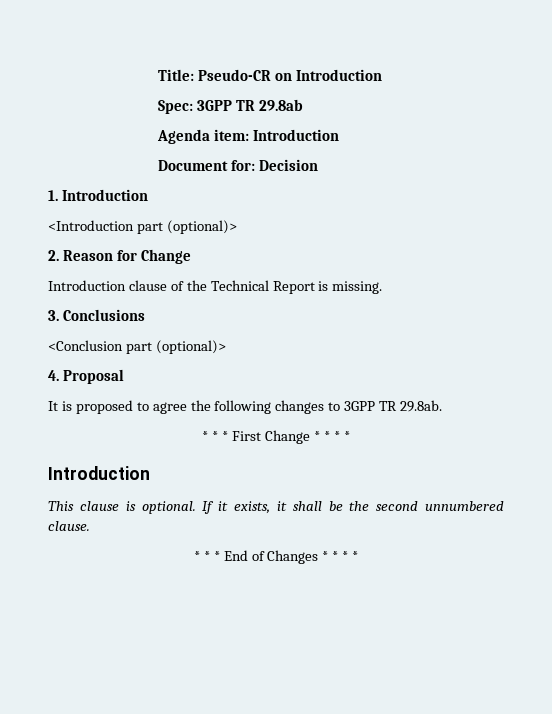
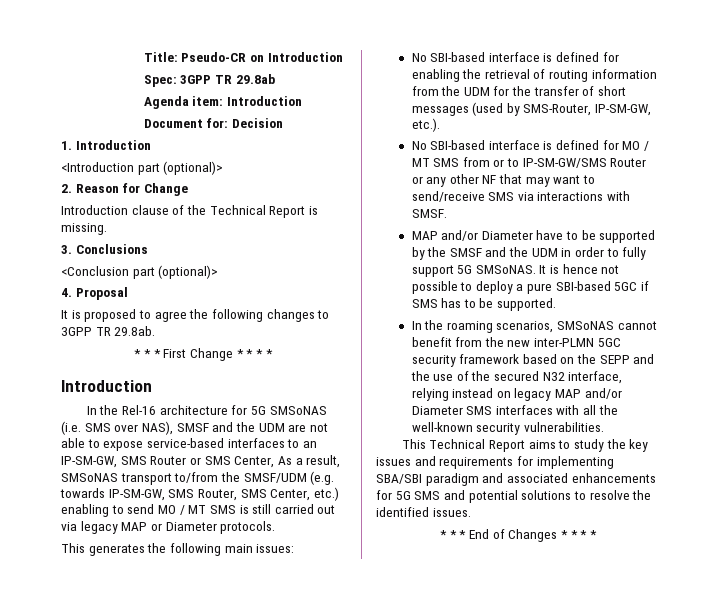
[48,501,504,514] [48,521,90,531] This clause is optional. If it exists, it shall be the second unnumbered clause. -> [86,405,327,415] [61,421,328,435] [61,438,317,451] [61,455,341,468] [61,471,335,485] [60,487,339,501] [61,504,336,517] [61,521,276,534] [61,543,295,556] [411,52,619,62] [411,69,657,82] [411,86,627,96] [411,102,652,116] [411,118,440,132] [411,140,650,151] [411,157,647,168] [411,174,596,187] [411,191,631,202] [411,209,447,218] [411,230,656,243] [411,247,647,260] [411,264,620,277] [411,281,650,294] [411,298,557,311] [411,320,657,333] [411,337,621,347] [411,354,655,367] [410,371,623,384] [411,388,622,401] [411,405,618,415] [411,422,604,435] [401,439,649,452] [376,456,614,469] [376,473,656,486] [376,490,652,503] [376,507,471,517] In the Rel-16 architecture for 5G SMSoNAS (i.e. SMS over NAS), SMSF and the UDM are not able to expose service-based interfaces to an IP-SM-GW, SMS Router or SMS Center, As a result, SMSoNAS transport to/from the SMSF/UDM (e.g. towards IP-SM-GW, SMS Router, SMS Center, etc.) enabling to send MO / MT SMS is still carried out via legacy MAP or Diameter protocols. // This generates the following main issues: // No SBI-based interface is defined for enabling the retrieval of routing information from the UDM for the transfer of short messages (used by SMS-Router, IP-SM-GW, etc.). // No SBI-based interface is defined for MO / MT SMS from or to IP-SM-GW/SMS Router or any other NF that may want to send/receive SMS via interactions with SMSF. // MAP and/or Diameter have to be supported by the SMSF and the UDM in order to fully support 5G SMSoNAS. It is hence not possible to deploy a pure SBI-based 5GC if SMS has to be supported. // In the roaming scenarios, SMSoNAS cannot benefit from the new inter-PLMN 5GC security framework based on the SEPP and the use of the secured N32 interface, relying instead on legacy MAP and/or Diameter SMS interfaces with all the well-known security vulnerabilities. // This Technical Report aims to study the key issues and requirements for implementing SBA/SBI paradigm and associated enhancements for 5G SMS and potential solutions to resolve the identified issues.

